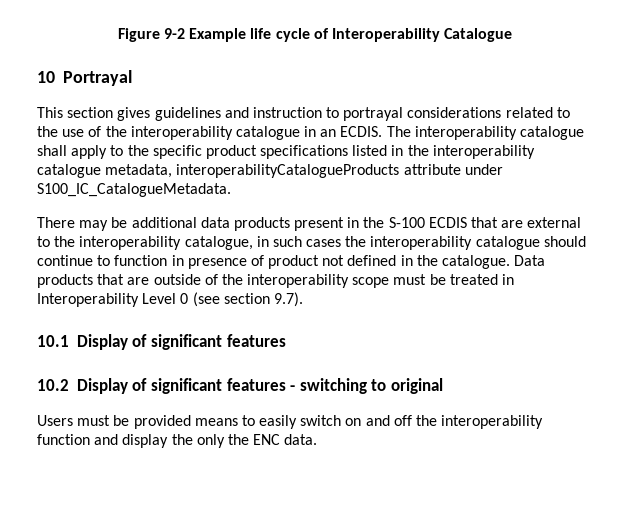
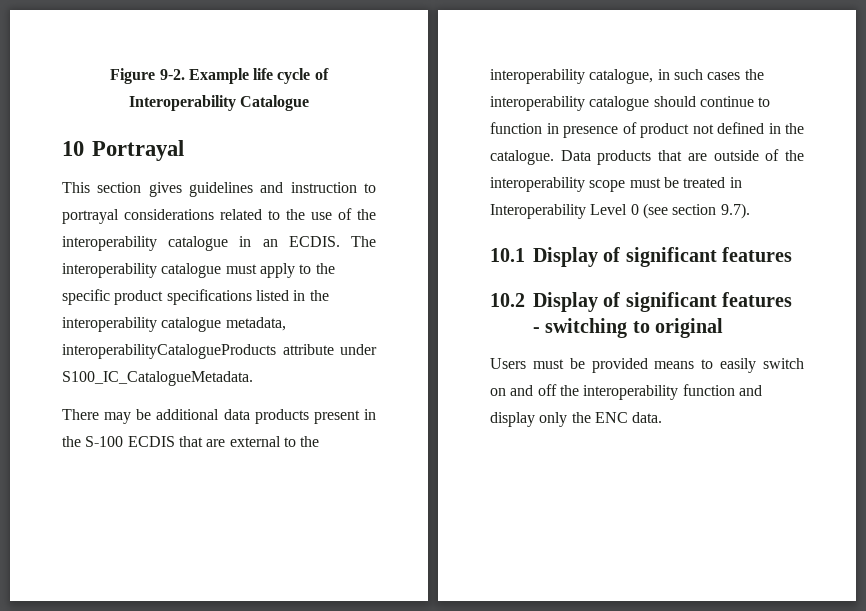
[164,28,186,39] 9-2 -> [159,69,185,80] 9-2.
[37,145,67,156] shall -> [225,264,257,274] must
[171,434,193,445] the -> (535, 419) none

